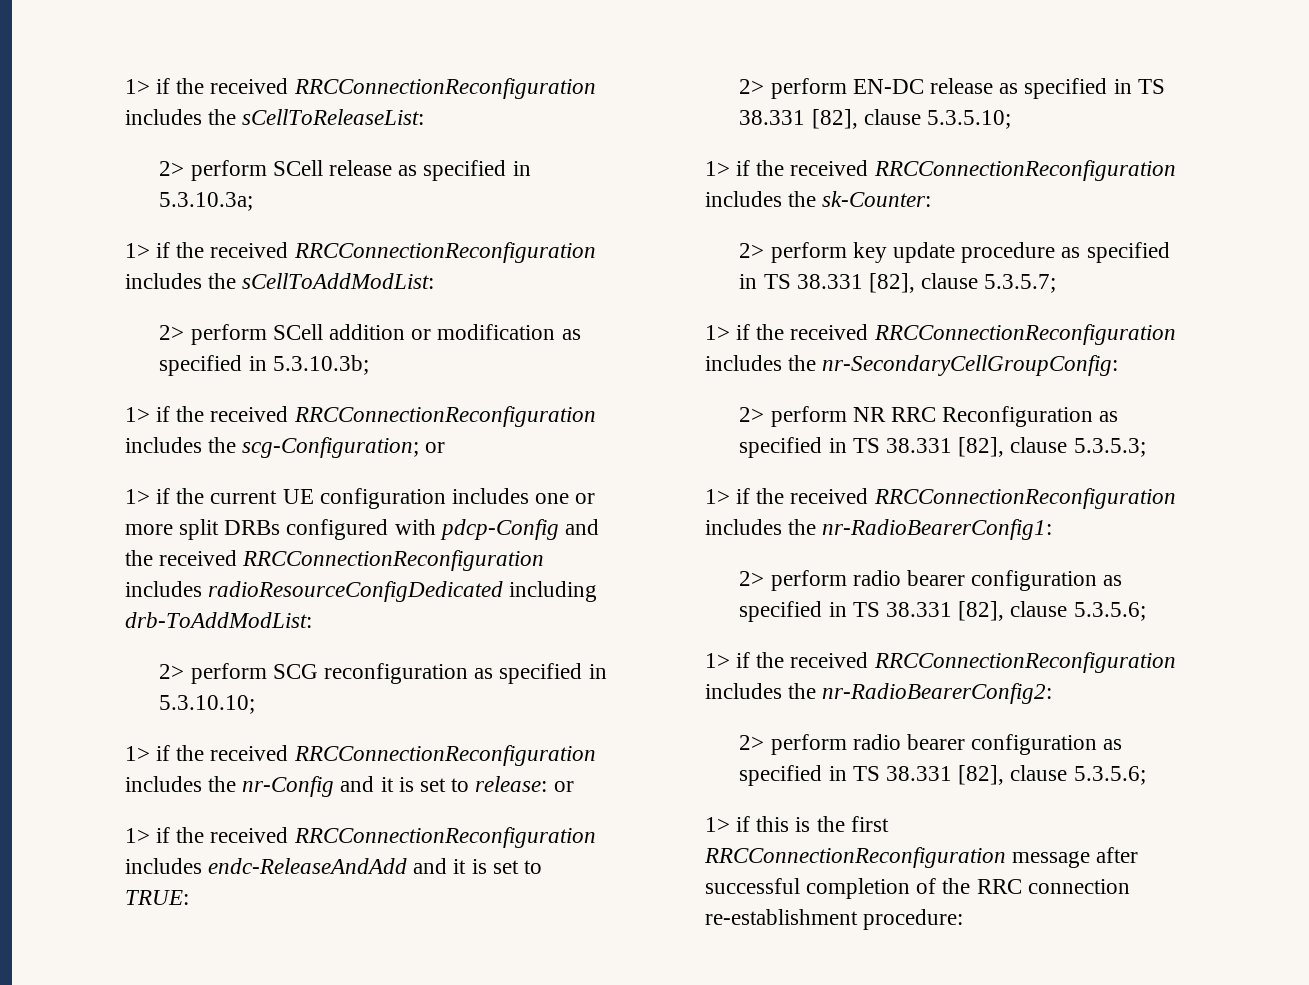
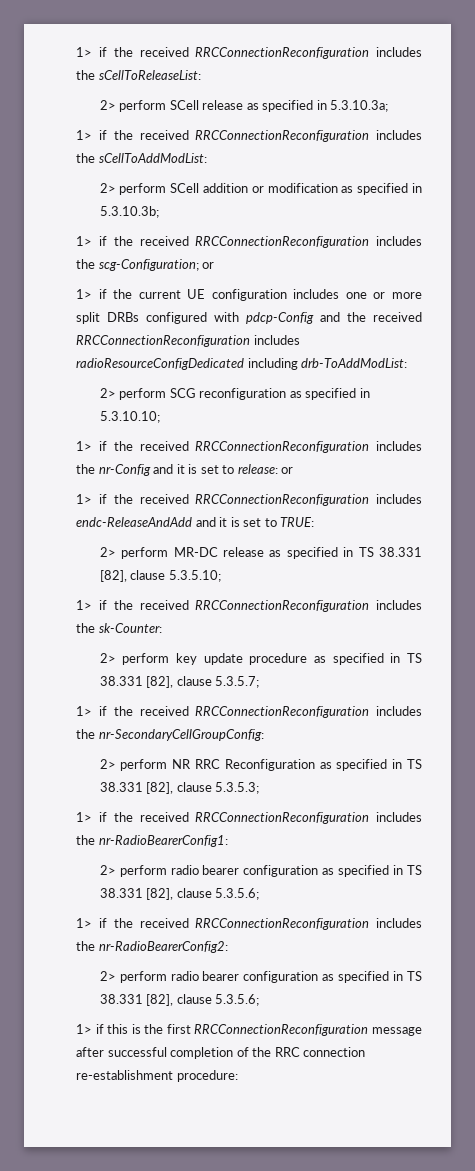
[852,79,924,94] EN-DC -> [173,547,218,557] MR-DC

